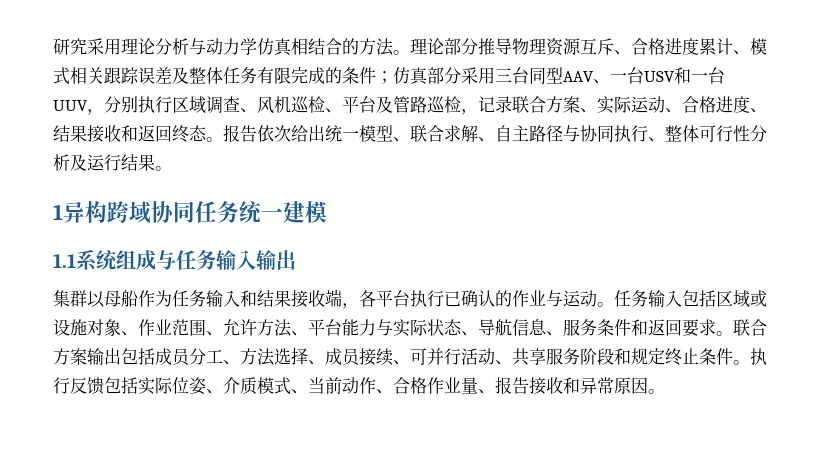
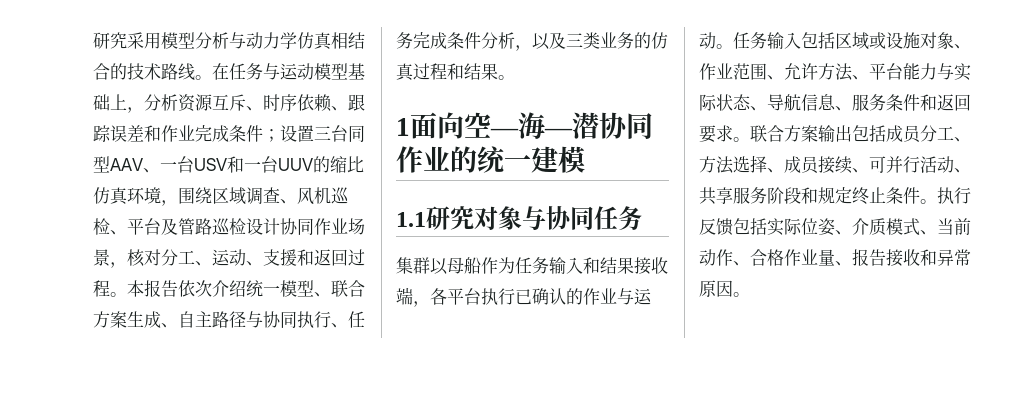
[121,38,155,55] 理论 -> [161,32,195,49] 模型
[359,38,767,56] [53,67,495,85] 方法。理论部分推导物理资源互斥、合格进度累计、模式相关跟踪误差及整体任务有限完成的条件；仿真部分采用 -> [127,63,365,81] [93,94,365,113] [93,125,314,142] 技术路线。在任务与运动模型基础上，分析资源互斥、时序依赖、跟踪误差和作业完成条件；设置
[87,96,172,115] ，分别执行 -> [313,156,364,173] [93,187,212,206] 的缩比仿真环境，围绕
[461,96,767,115] [53,125,223,143] ，记录联合方案、实际运动、合格进度、结果接收和返回终态。 -> [246,218,365,235] [93,249,365,268] [93,280,144,297] 设计协同作业场景，核对分工、运动、支援和返回过程。本
[291,125,325,142] 给出 -> [212,280,246,297] 介绍
[444,125,478,142] 求解 -> [93,311,161,328] 方案生成
[665,125,767,142] [53,154,172,171] [53,201,239,224] 整体可行性分析及运行结果。 // 1异构跨域协同任务 -> [348,311,365,328] [396,32,668,51] [396,63,515,81] [396,112,653,139] [396,146,477,173] 任务完成条件分析，以及三类业务的仿真过程和结果。 // 1面向空—海—潜协同作业的
[76,249,296,271] 系统组成与任务输入输出 -> [426,206,642,231] 研究对象与协同任务

